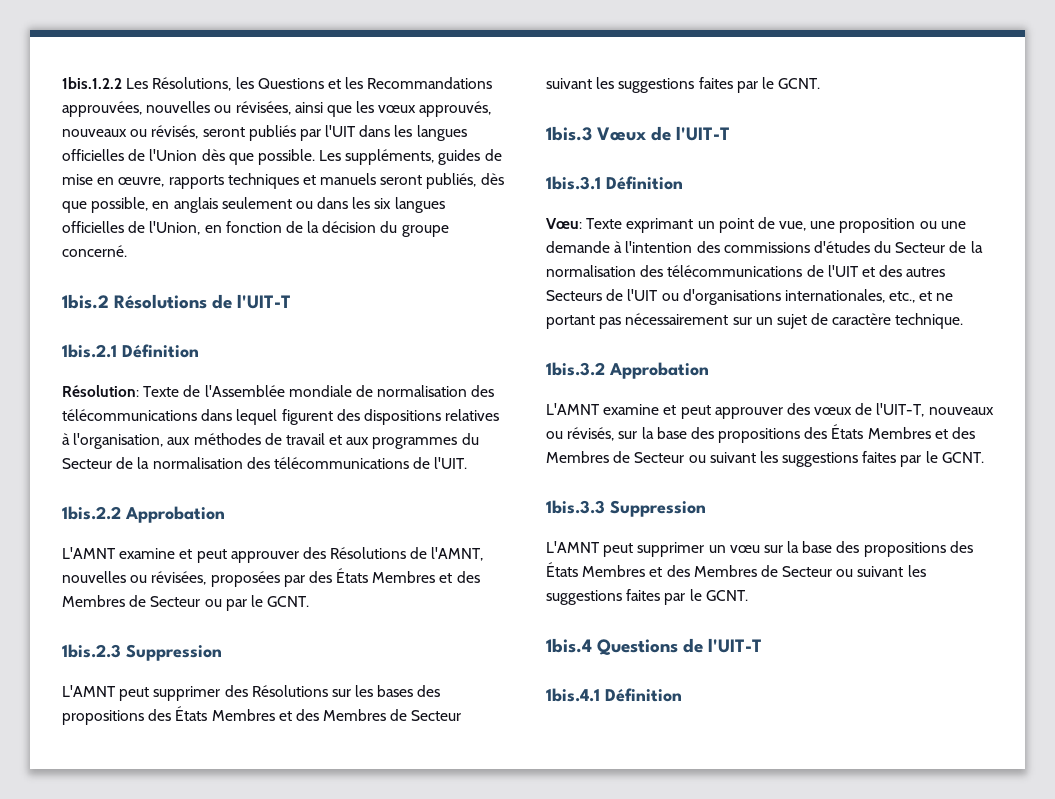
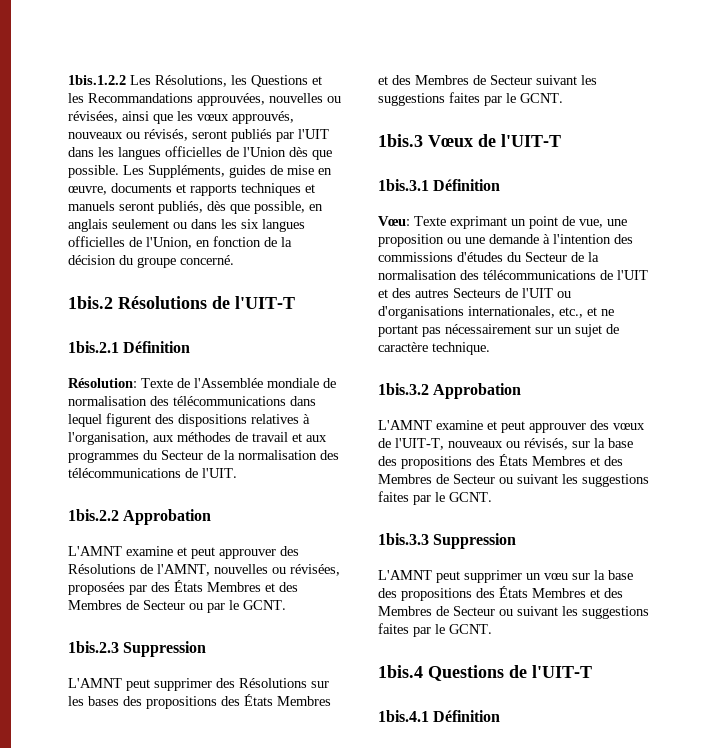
[345,149,435,165] suppléments, -> [148,165,225,178] Suppléments,
(165, 182) none -> [111,183,186,193] documents et

